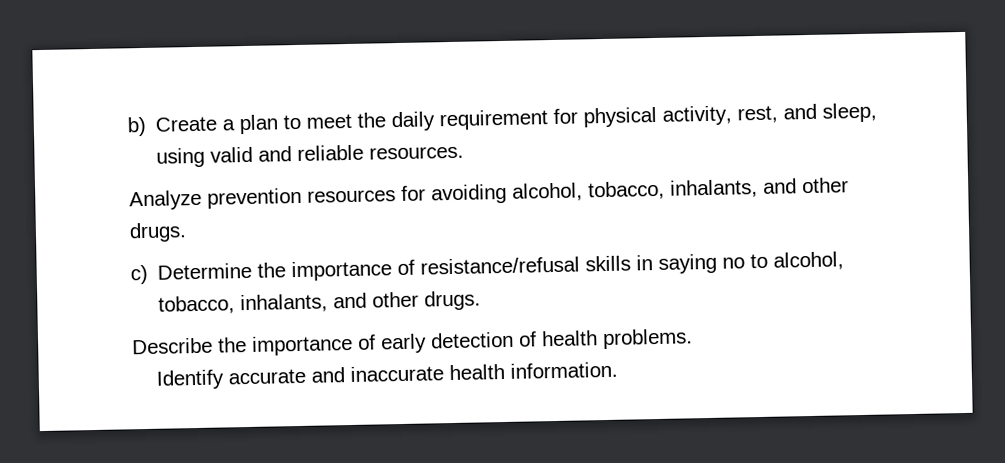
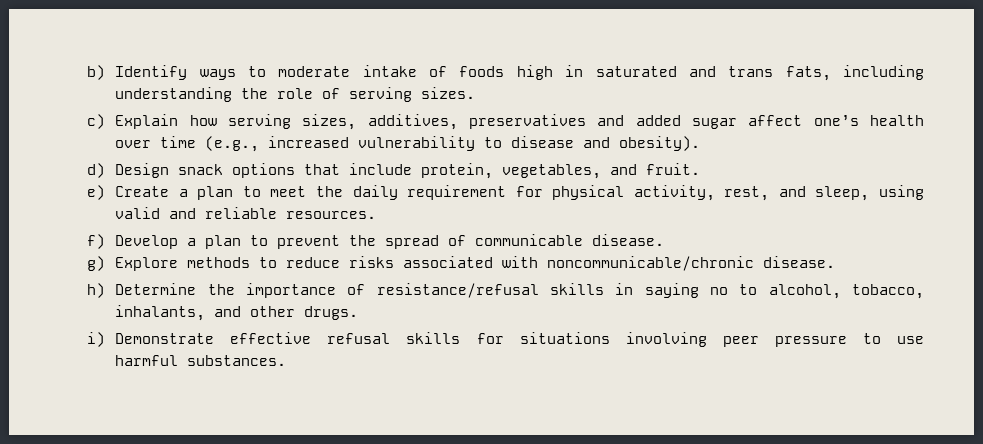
(148, 126) none -> [115,65,925,81] [115,87,476,102] [87,114,924,130] [115,136,701,152] [87,163,701,179] [87,185,106,200] Identify ways to moderate intake of foods high in saturated and trans fats, including understanding the role of serving sizes. // c) Explain how serving sizes, additives, preservatives and added sugar affect one’s health over time (e.g., increased vulnerability to disease and obesity). // d) Design snack options that include protein, vegetables, and fruit. // e)
[129,177,850,211] [129,222,188,243] [130,264,149,285] Analyze prevention resources for avoiding alcohol, tobacco, inhalants, and other drugs. // c) -> [87,234,665,249] [87,256,836,271] [87,283,106,298] f) Develop a plan to prevent the spread of communicable disease. // g) Explore methods to reduce risks associated with noncommunicable/chronic disease. // h)
[132,328,694,356] [156,361,619,390] Describe the importance of early detection of health problems. // Identify accurate and inaccurate health information. -> [87,332,924,347] [115,355,287,366] i) Demonstrate effective refusal skills for situations involving peer pressure to use harmful substances.

